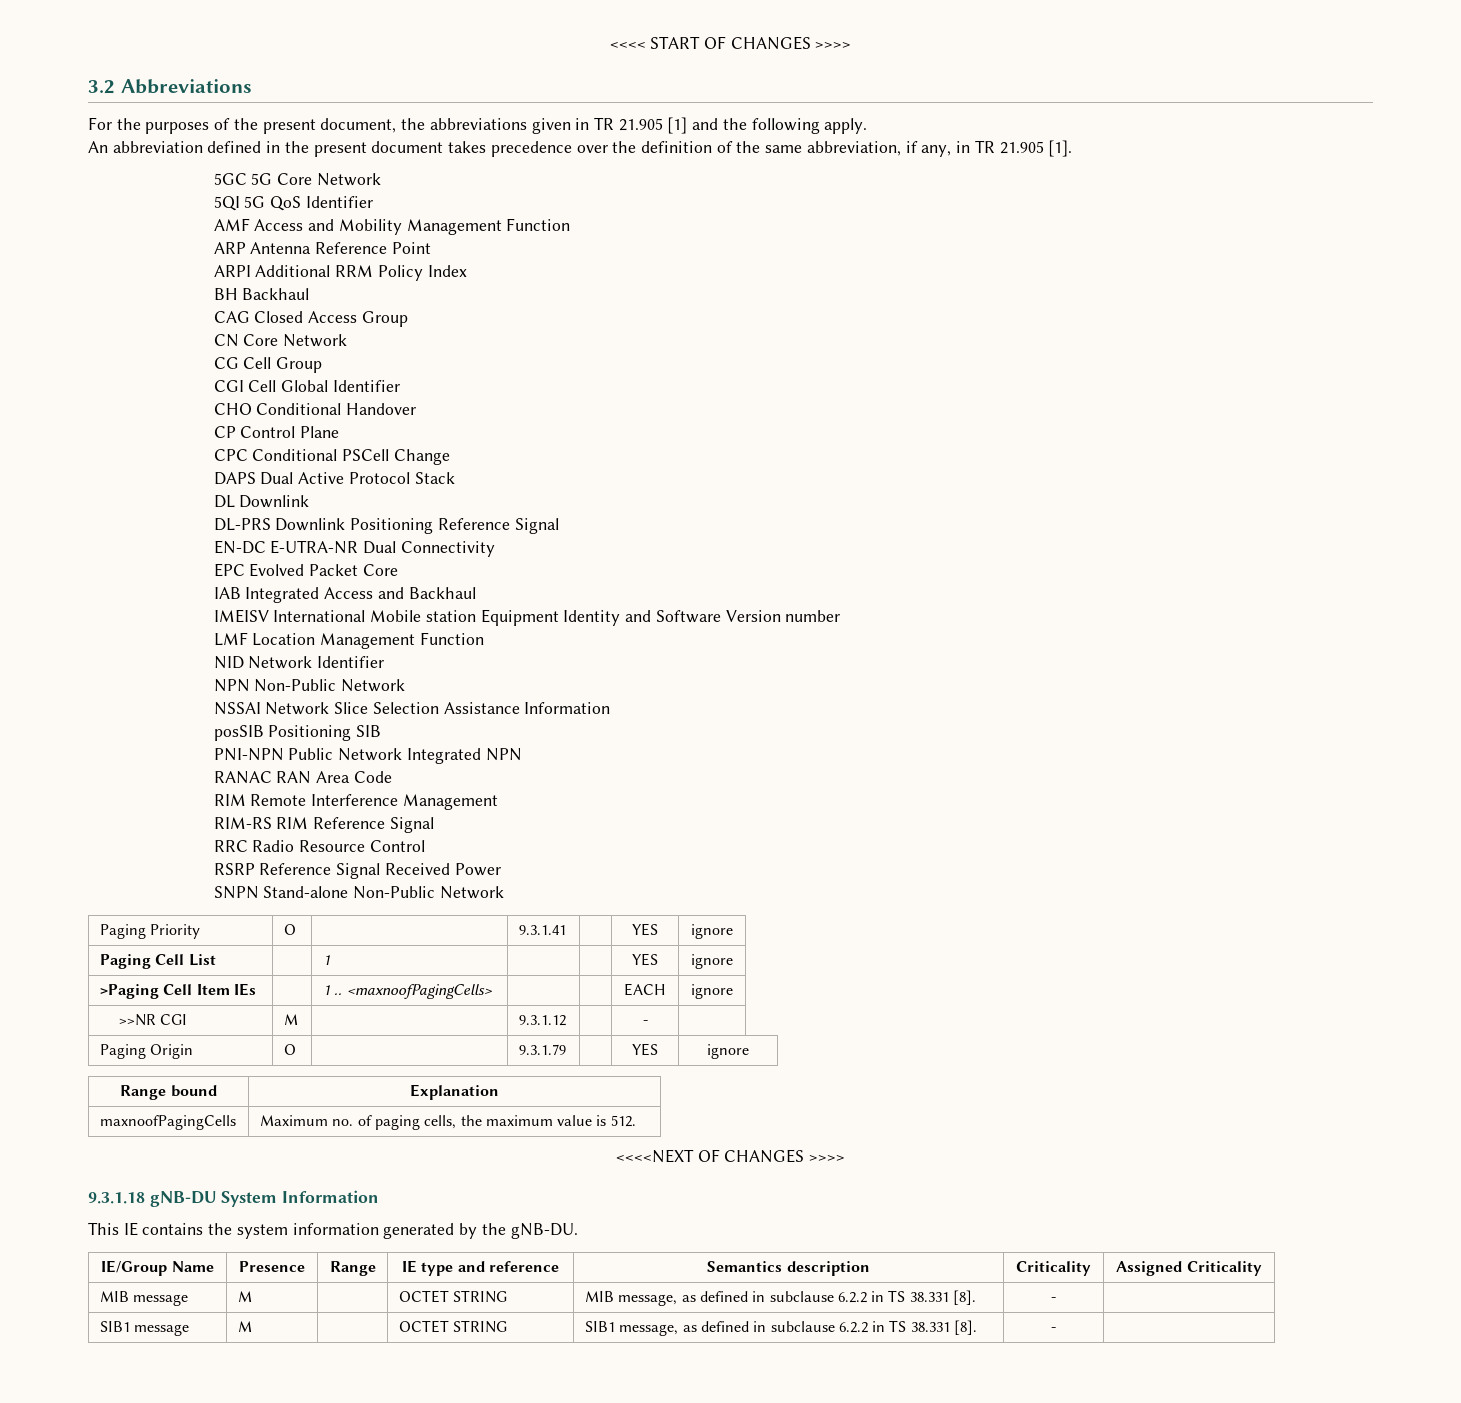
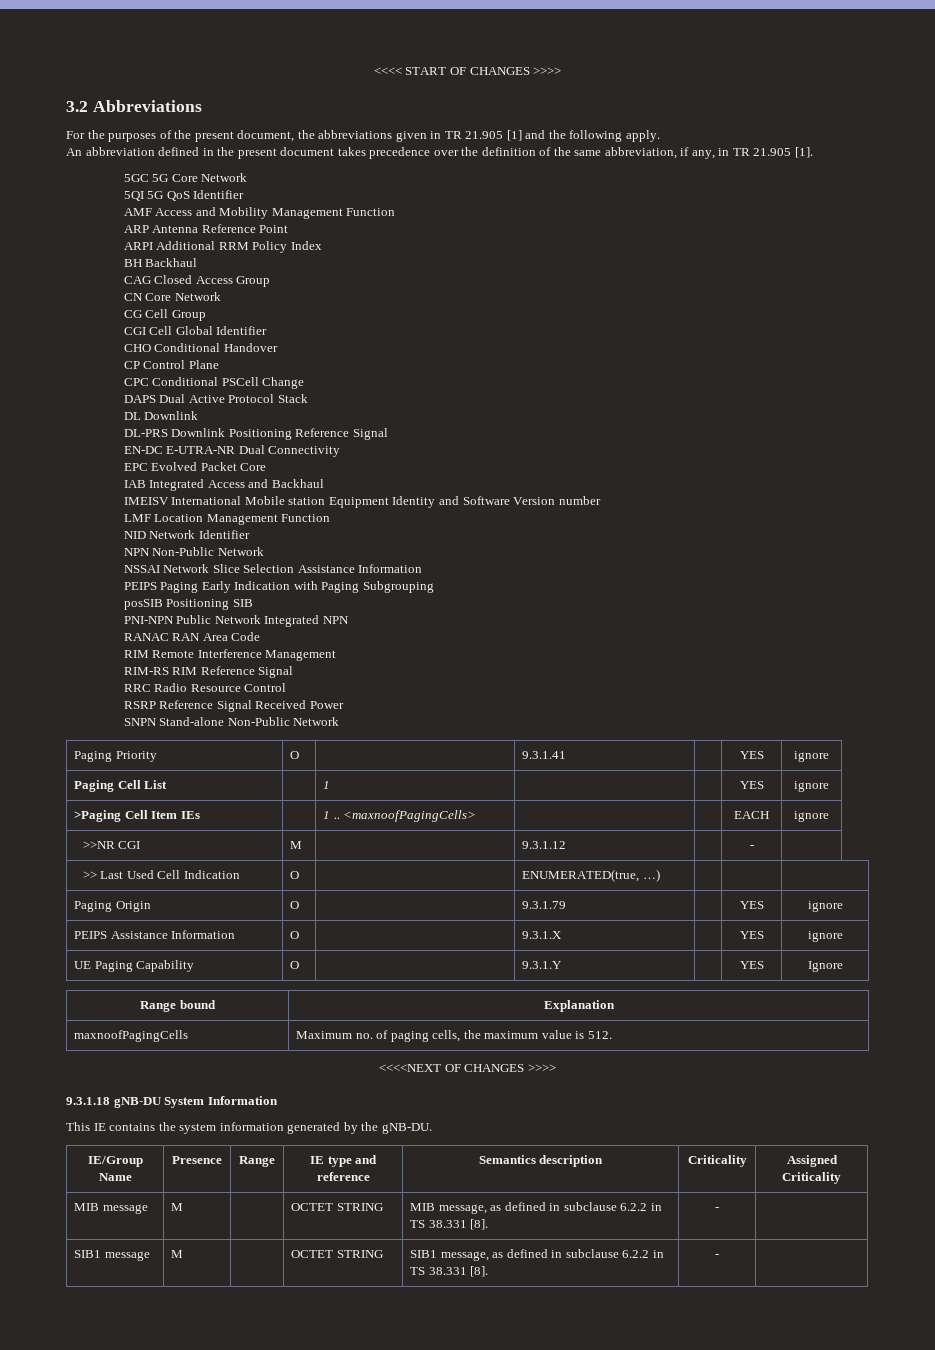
(611, 708) none -> [123,581,434,593] // PEIPS Paging Early Indication with Paging Subgrouping
(648, 1022) none -> [82,870,240,879] [290,871,300,879] [522,869,660,882] // >> Last Used Cell Indication | O | | ENUMERATED(true, …) | | |
(749, 1051) none -> [74,930,236,939] [290,931,300,939] [522,931,563,939] [739,931,764,939] [807,931,843,942] [74,960,195,972] [290,961,300,969] [522,961,563,969] [739,961,764,969] [807,961,843,972] // PEIPS Assistance Information | O | | 9.3.1.X | | YES | ignore // UE Paging Capability | O | | 9.3.1.Y | | YES | Ignore

